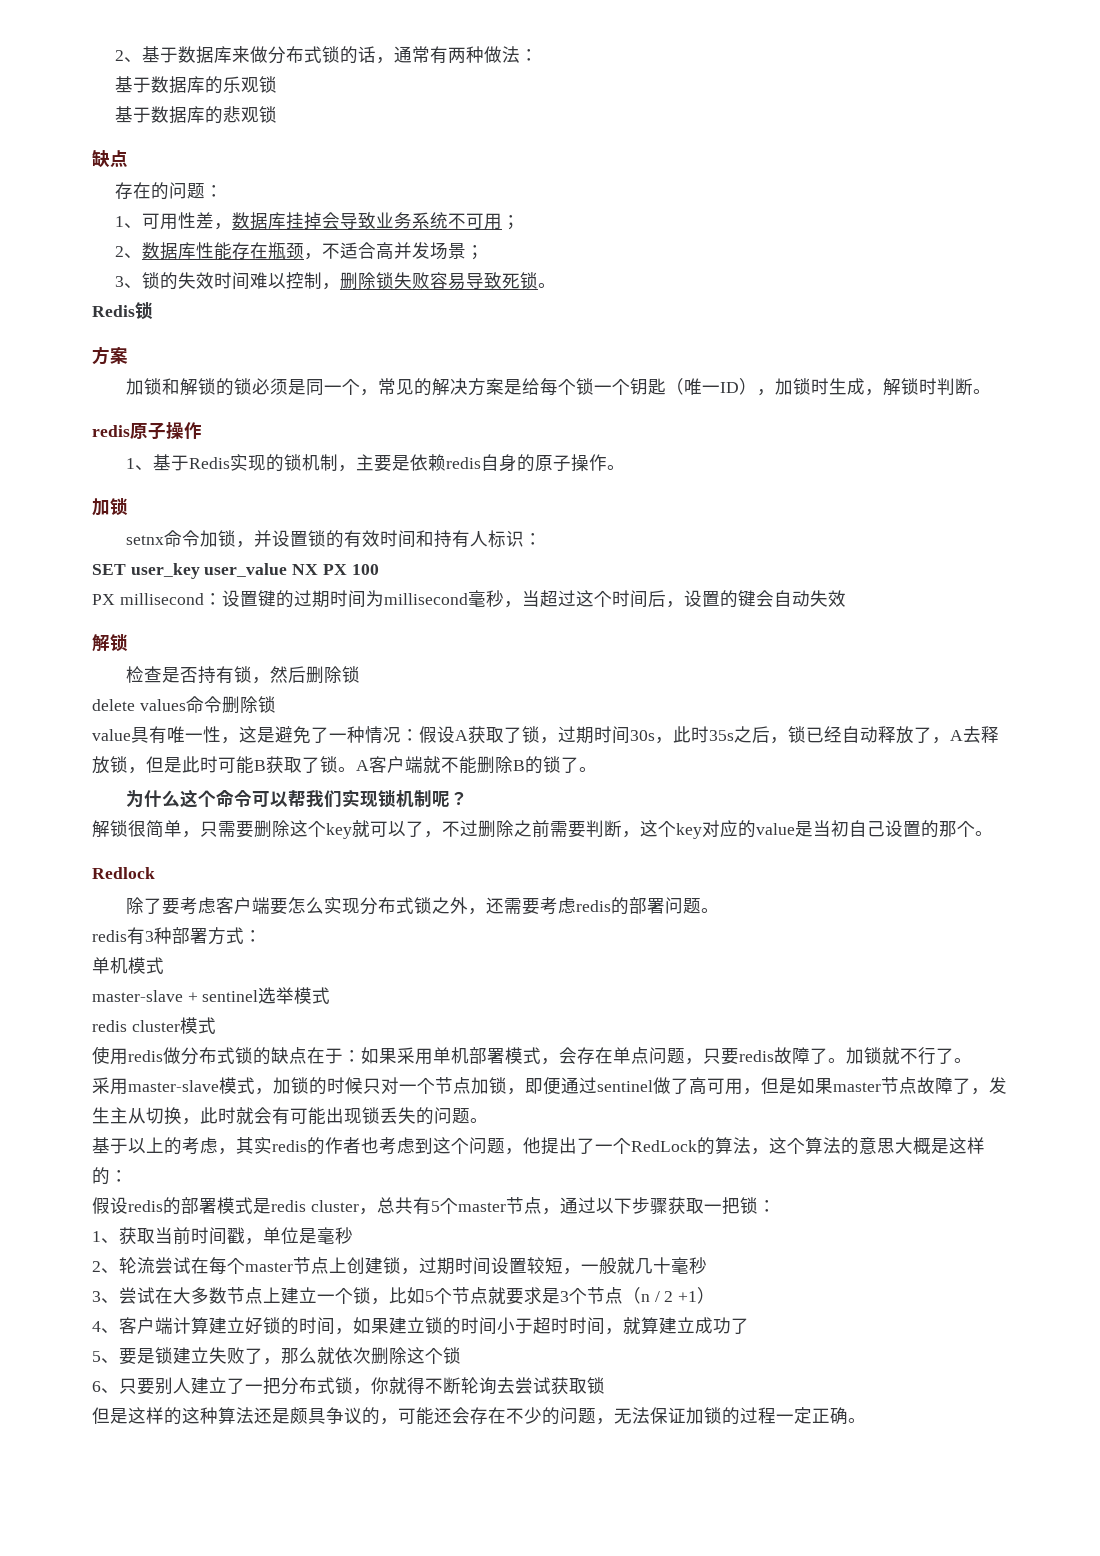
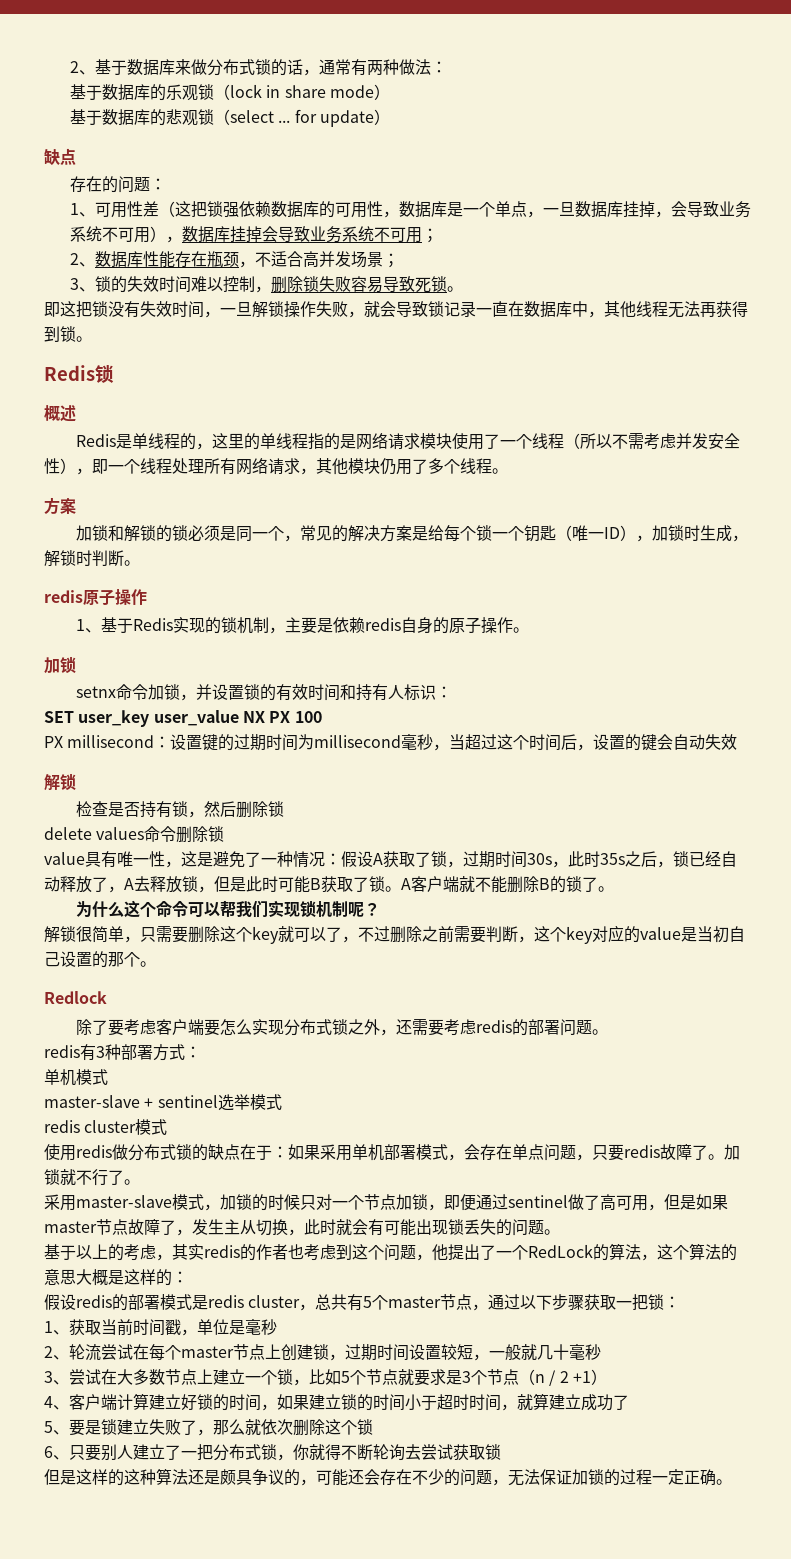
(277, 84) none -> [213,84,390,100] （lock in share mode）
(277, 114) none -> [213,109,390,127] （select ... for update）
(214, 220) none -> [158,201,751,218] [69,226,166,243] （这把锁强依赖数据库的可用性，数据库是一个单点，一旦数据库挂掉，会导致业务系统不可用）
[92,302,153,320] Redis锁 -> [44,301,748,318] [44,326,92,342] [44,365,114,383] [44,405,76,422] [75,432,740,450] [44,457,508,475] 即这把锁没有失效时间，一旦解锁操作失败，就会导致锁记录一直在数据库中，其他线程无法再获得到锁。 // Redis锁 // 概述 // Redis是单线程的，这里的单线程指的是网络请求模块使用了一个线程（所以不需考虑并发安全性），即一个线程处理所有网络请求，其他模块仍用了多个线程。

